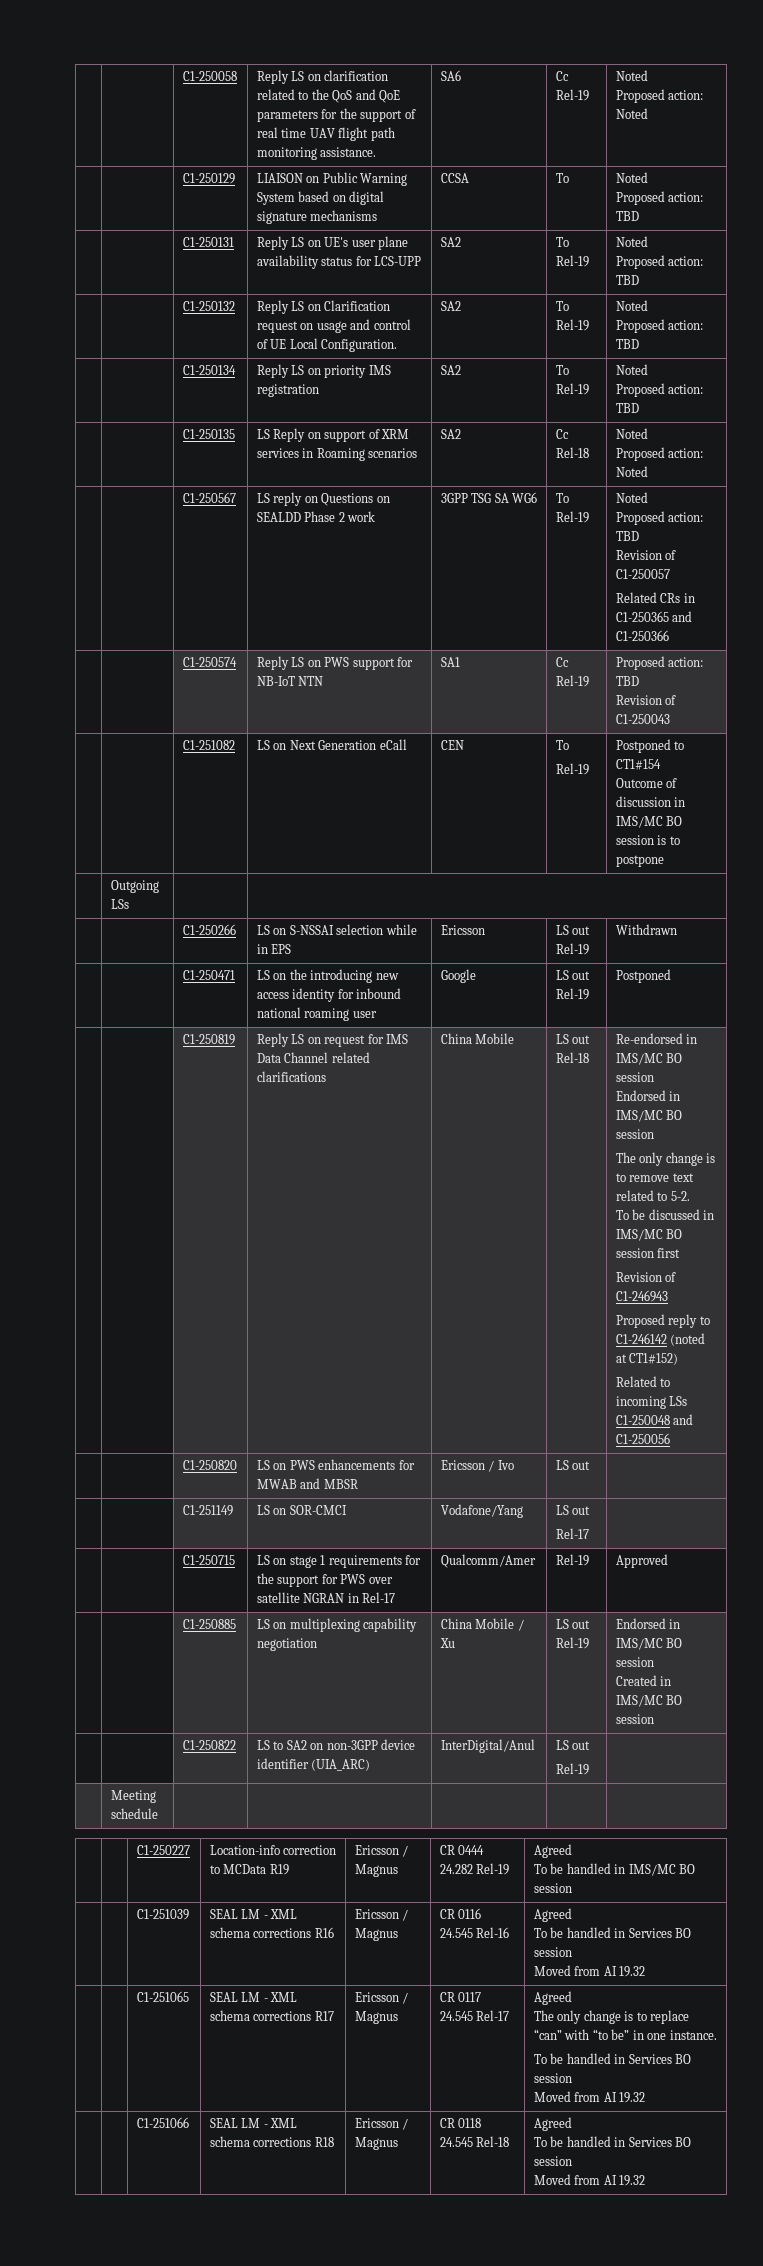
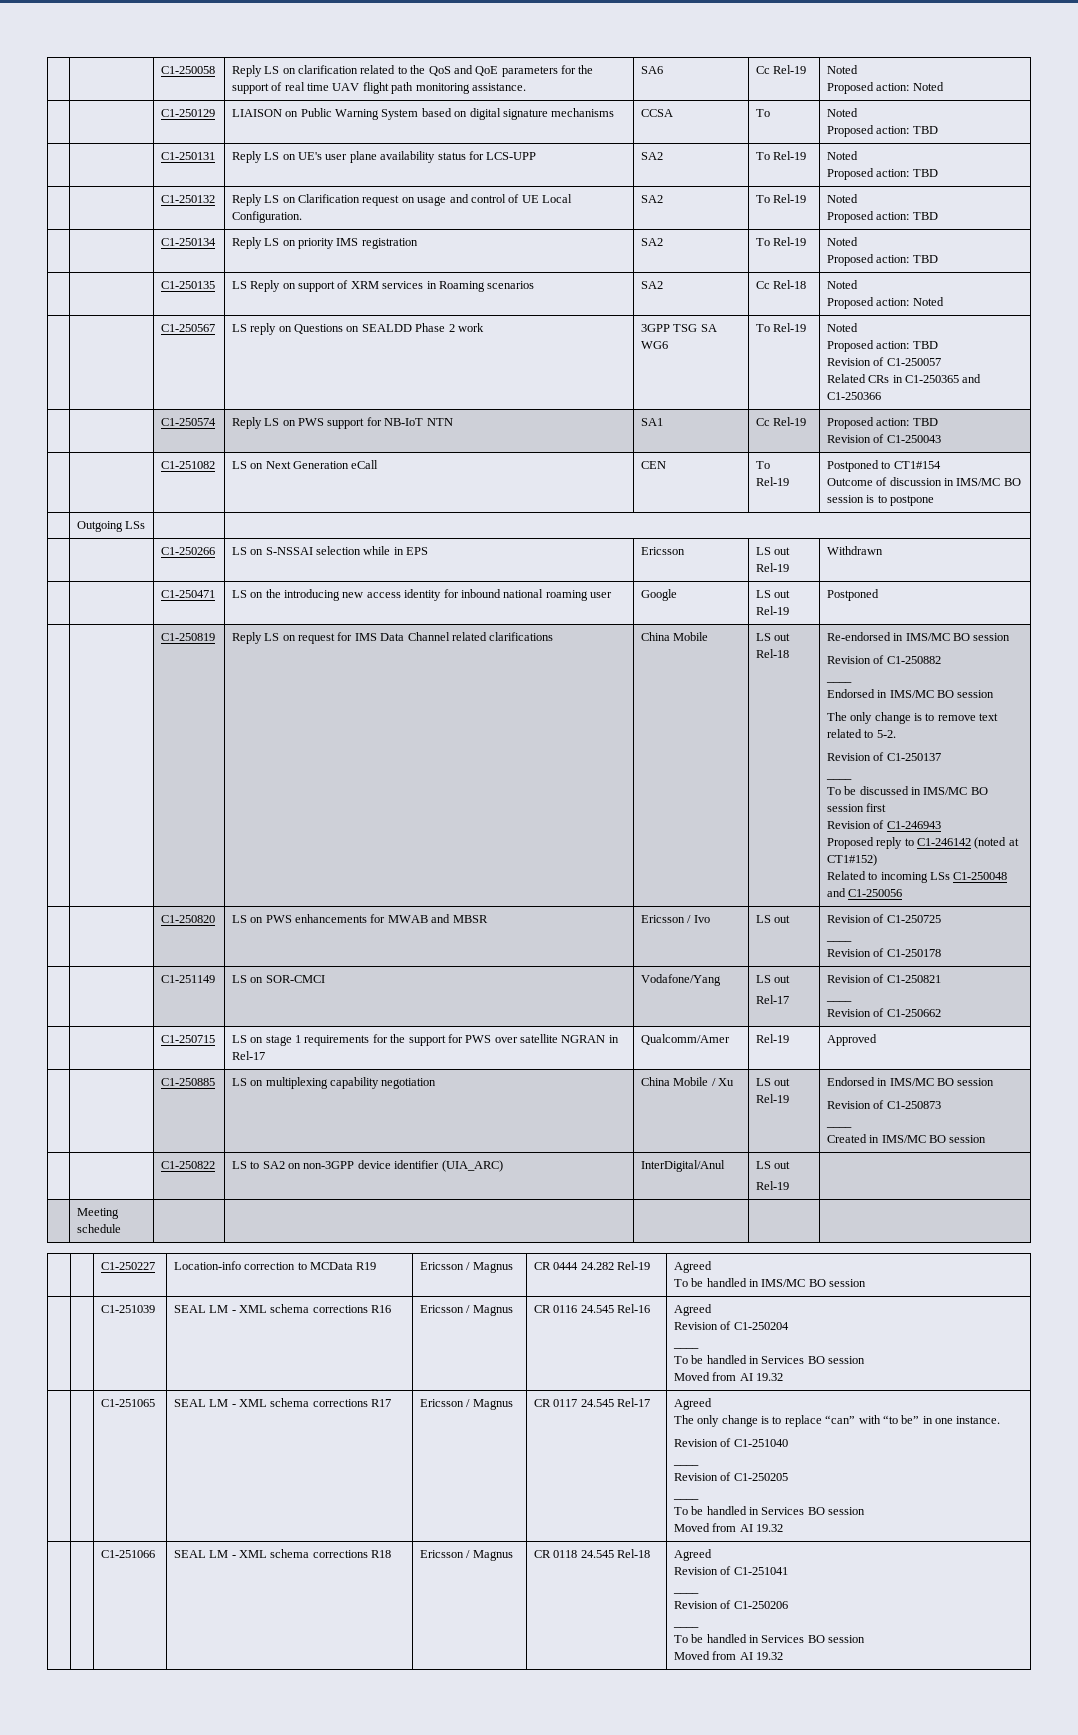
(654, 1077) none -> [826,655,941,664] [825,681,852,683] // Revision of C1-250882 // ____
(690, 1196) none -> [826,752,941,761] [825,778,852,780] // Revision of C1-250137 // ____
(591, 1465) none -> [826,914,941,923] [825,940,852,942] [826,948,941,957] Revision of C1-250725 // ____ // Revision of C1-250178
(589, 1533) none -> [826,974,941,983] [825,1000,852,1002] [826,1008,941,1017] Revision of C1-250821 // ____ // Revision of C1-250662
(654, 1662) none -> [826,1100,941,1109] [825,1126,852,1128] // Revision of C1-250873 // ____
(572, 1915) none -> [673,1321,789,1330] [672,1347,699,1349] // Revision of C1-250204 // ____
(717, 2035) none -> [673,1438,788,1447] [672,1464,699,1466] [673,1472,788,1481] [672,1498,699,1500] // Revision of C1-251040 // ____ // Revision of C1-250205 // ____
(572, 2124) none -> [673,1566,788,1575] [672,1592,699,1594] [673,1600,788,1609] [672,1626,699,1628] // Revision of C1-251041 // ____ // Revision of C1-250206 // ____

